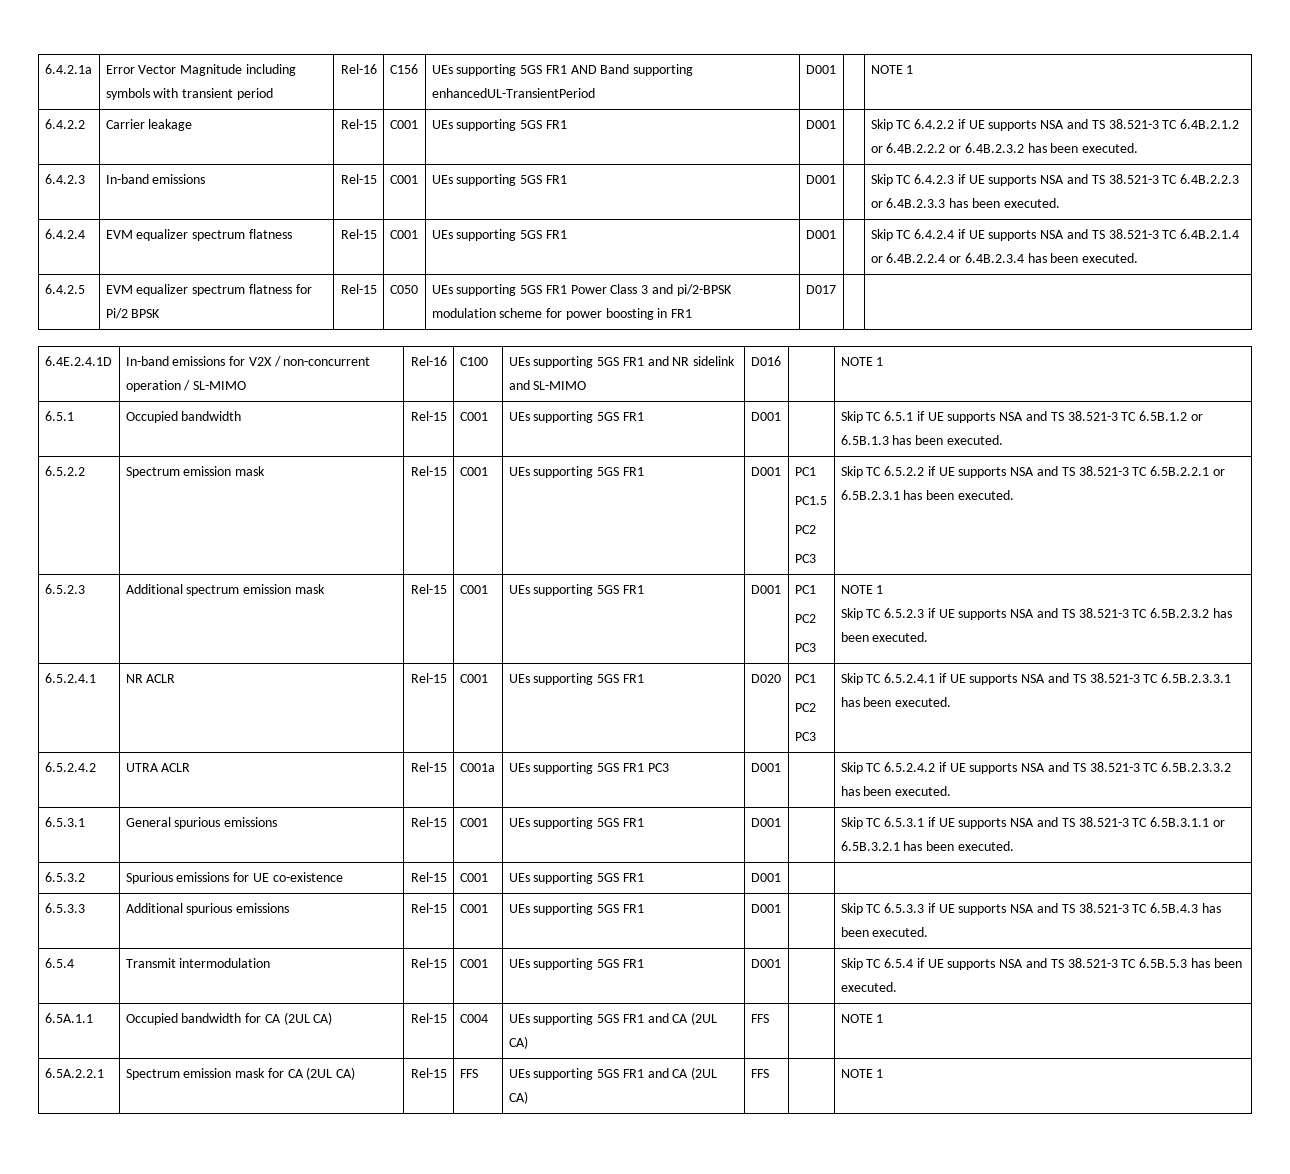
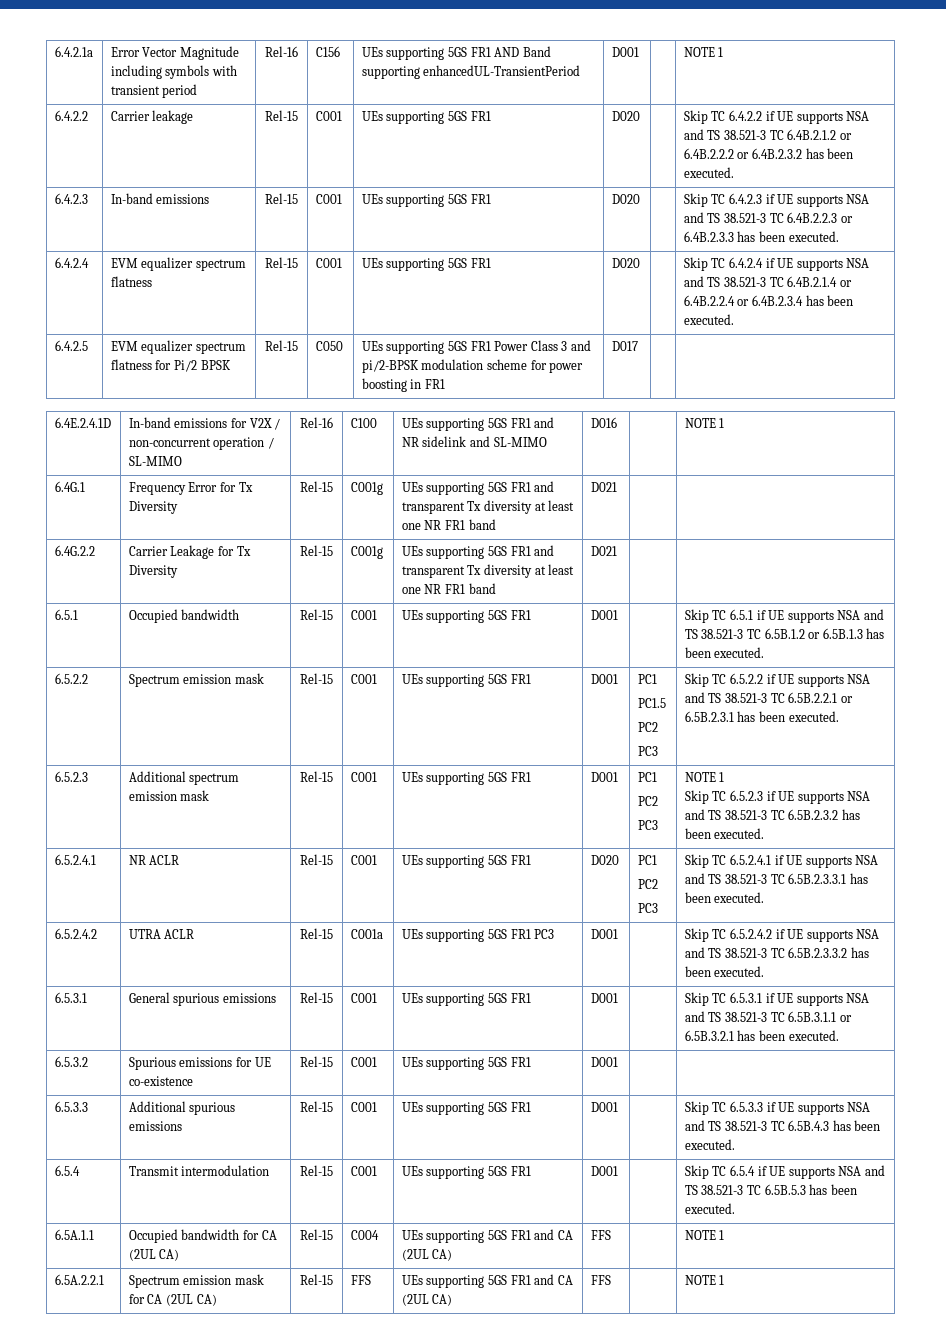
[805,120,836,129] D001 -> [611,111,640,121] D020
[805,175,836,184] D001 -> [611,194,640,204] D020
[805,230,836,239] D001 -> [611,258,640,268] D020
(884, 361) none -> [54,481,85,492] [128,482,253,495] [128,501,178,514] [300,481,333,492] [350,482,383,495] [401,481,555,495] [401,500,575,514] [401,519,496,530] [590,482,617,492] [54,545,95,556] [128,545,251,559] [128,565,178,578] [300,545,333,556] [350,546,383,559] [401,545,555,559] [401,564,575,578] [401,583,496,594] [590,546,617,556] // 6.4G.1 | Frequency Error for Tx Diversity | Rel-15 | C001g | UEs supporting 5GS FR1 and transparent Tx diversity at least one NR FR1 band | D021 | | // 6.4G.2.2 | Carrier Leakage for Tx Diversity | Rel-15 | C001g | UEs supporting 5GS FR1 and transparent Tx diversity at least one NR FR1 band | D021 | |

